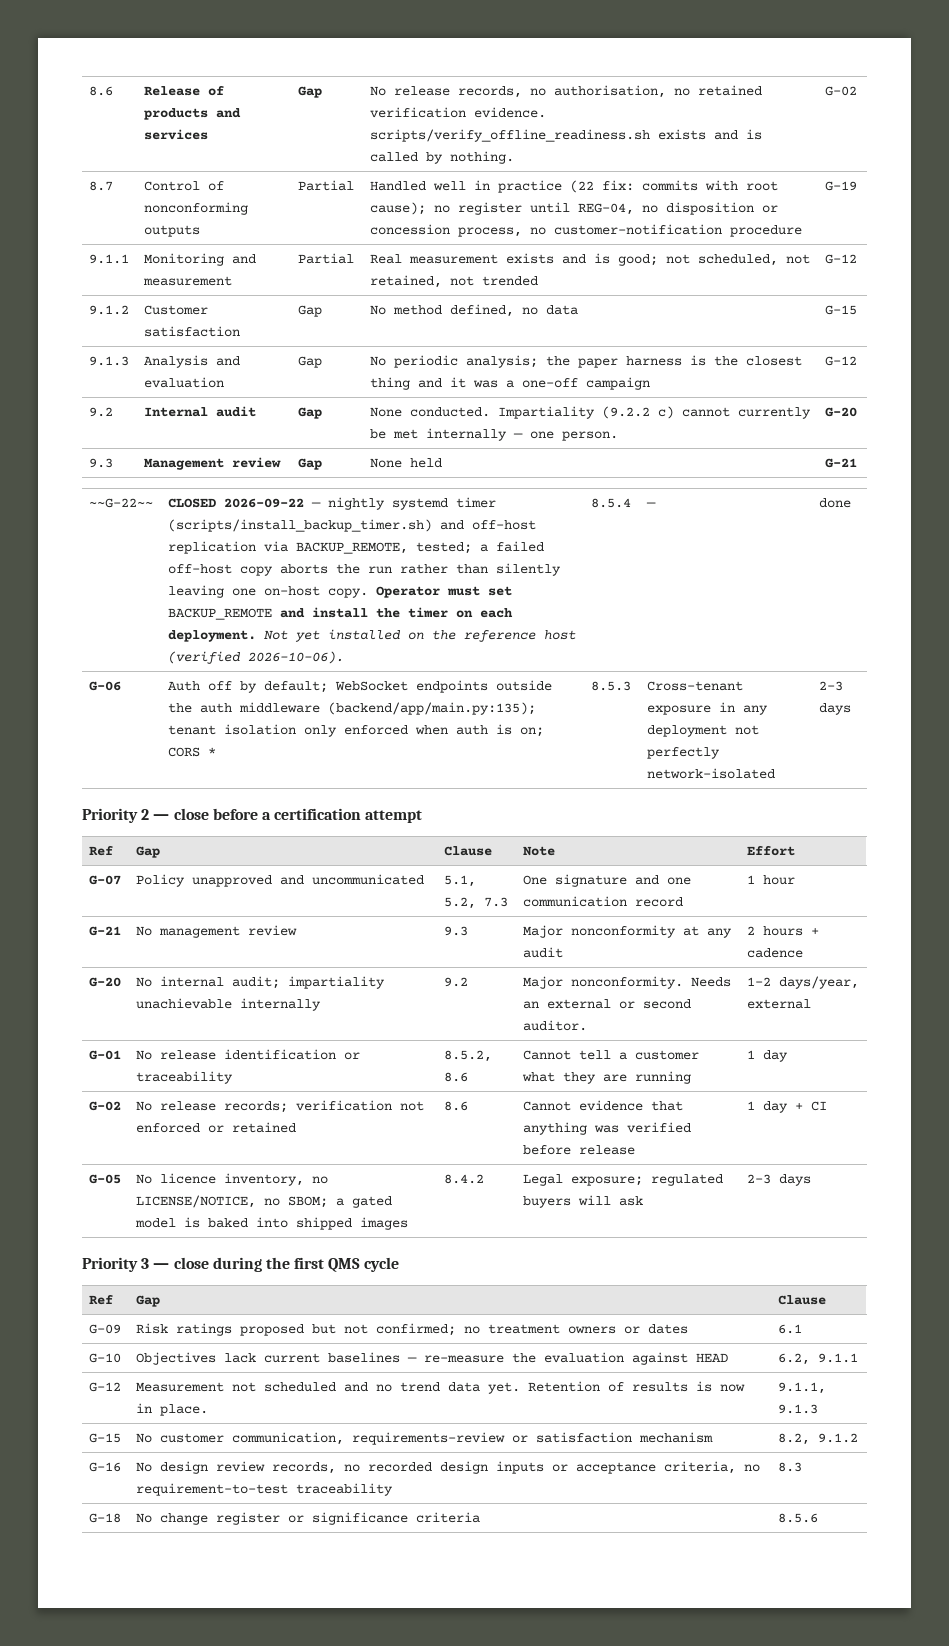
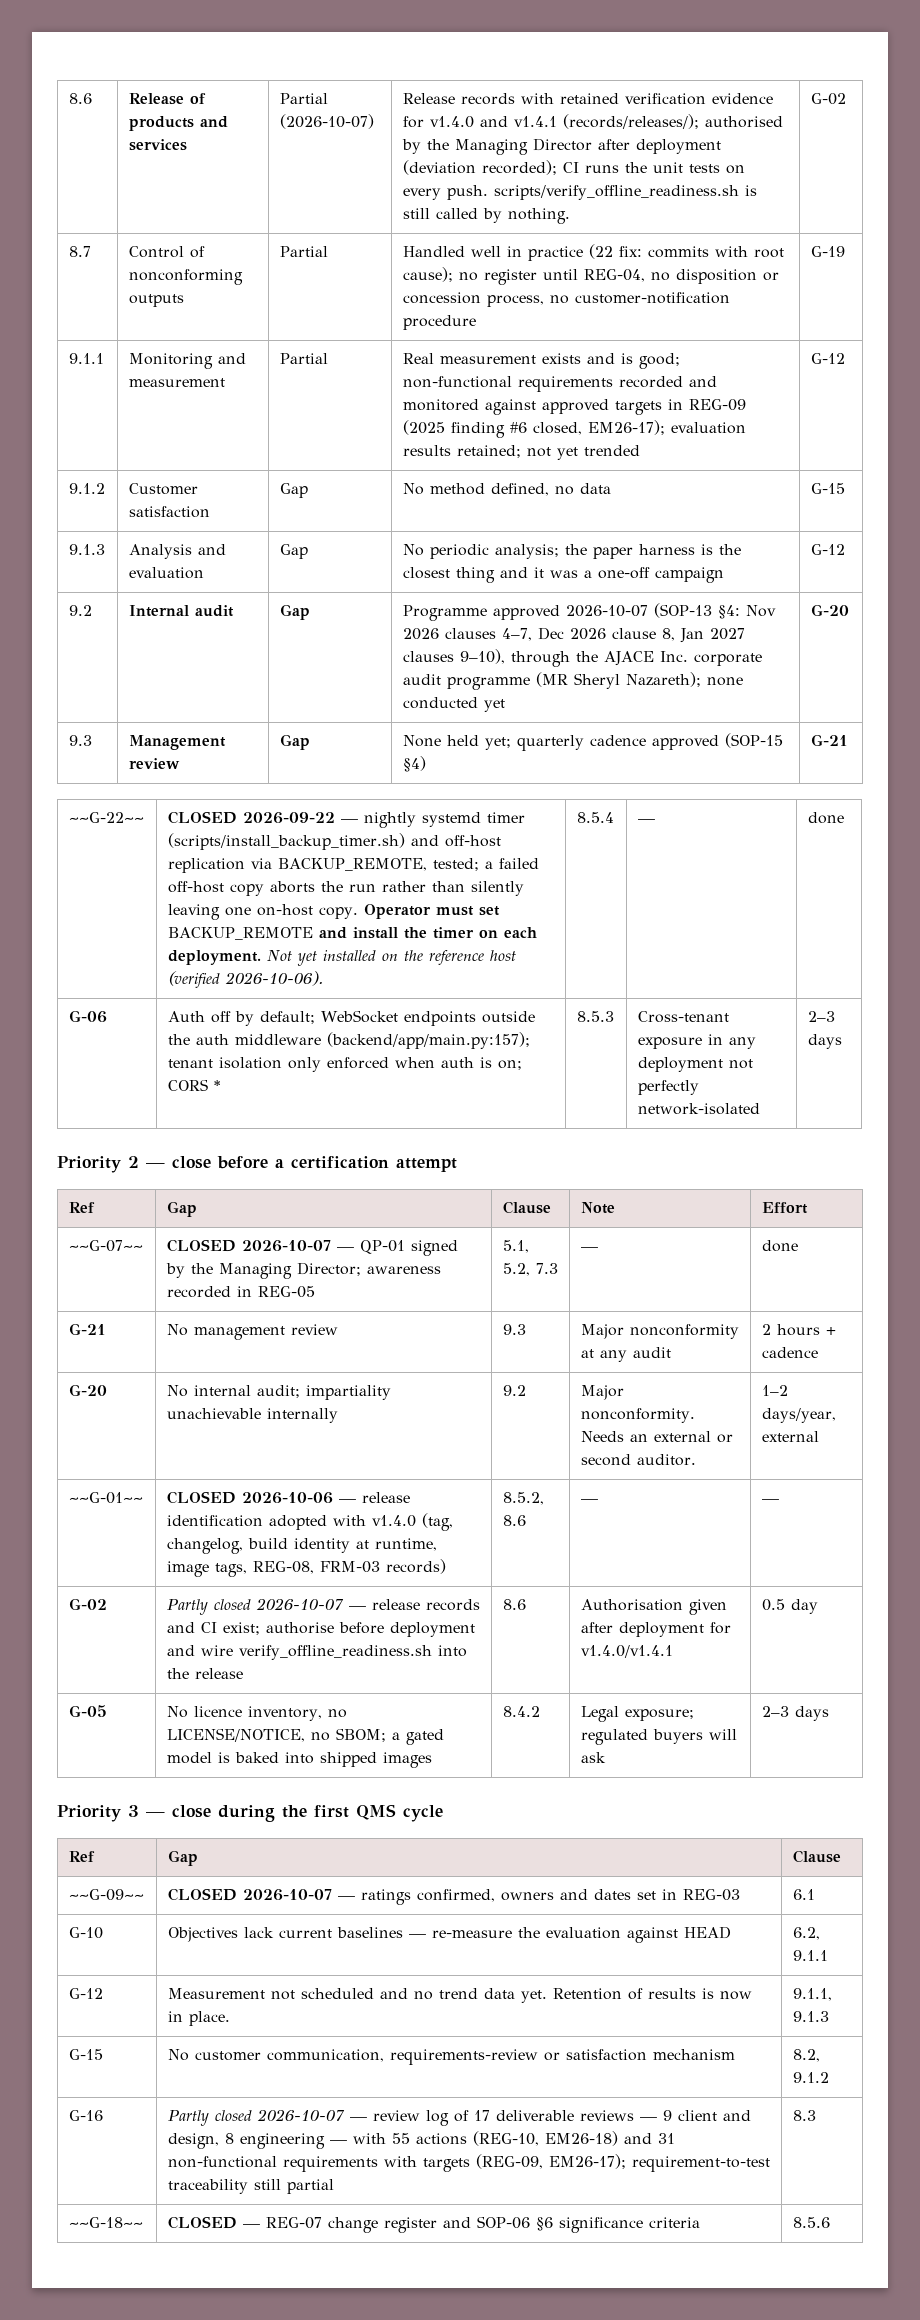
[298,86,323,98] [370,85,763,98] [370,107,547,118] [370,129,763,142] Gap | No release records, no authorisation, no retained verification evidence. scripts/verify_offline_readiness.sh exists and is -> [279,93,328,104] [279,114,374,129] [402,93,773,105] [402,114,783,129] [401,138,721,155] [402,160,745,175] [402,185,757,200] [402,208,430,219] Partial (2026-10-07) | Release records with retained verification evidence for v1.4.0 and v1.4.1 (records/releases/); authorised by the Managing Director after deployment (deviation recorded); CI runs the unit tests on every push. scripts/verify_offline_readiness.sh is still
[666,254,811,266] [370,275,475,288] not scheduled, not retained, not -> [402,376,717,392] [402,399,746,415] [402,420,746,438] [402,445,578,460] non-functional requirements recorded and monitored against approved targets in REG-09 (2025 finding #6 closed, EM26-17); evaluation results retained; not yet
[370,406,812,419] [370,428,619,441] None conducted. Impartiality (9.2.2 c) cannot currently be met internally — one person. -> [402,603,776,621] [402,627,745,643] [402,649,762,667] [402,672,743,690] [402,697,505,712] Programme approved 2026-10-07 (SOP-13 §4: Nov 2026 clauses 4–7, Dec 2026 clause 8, Jan 2027 clauses 9–10), through the AJACE Inc. corporate audit programme (MR Sheryl Nazareth); none conducted yet
(443, 463) none -> [484,733,783,751] [402,756,426,772] yet; quarterly cadence approved (SOP-15 §4)
[328,702,537,715] (backend/app/main.py:135); -> [326,1032,530,1049] (backend/app/main.py:157);
[89,875,122,885] [136,874,425,887] [444,875,477,887] [444,897,509,909] [523,874,692,887] [523,896,684,907] [747,875,796,885] G-07 | Policy unapproved and uncommunicated | 5.1, 5.2, 7.3 | One signature and one communication record | 1 hour -> [68,1240,143,1252] [166,1239,458,1256] [165,1262,441,1279] [166,1286,315,1298] [502,1240,529,1253] [502,1263,558,1276] [580,1247,598,1251] [761,1240,798,1252] ~~G-07~~ | CLOSED 2026-10-07 — QP-01 signed by the Managing Director; awareness recorded in REG-05 | 5.1, 5.2, 7.3 | — | done
[89,1050,122,1060] [136,1049,361,1060] [136,1071,234,1084] [444,1050,493,1062] [444,1072,469,1082] [523,1050,700,1060] [522,1071,692,1084] [747,1050,789,1062] [89,1101,122,1111] [136,1100,425,1113] [136,1122,297,1133] [444,1101,469,1111] [523,1100,684,1111] [523,1122,692,1135] [523,1145,636,1155] [747,1101,828,1113] G-01 | No release identification or traceability | 8.5.2, 8.6 | Cannot tell a customer what they are running | 1 day // G-02 | No release records; verification not enforced or retained | 8.6 | Cannot evidence that anything was verified before release | 1 day + CI -> [68,1492,143,1504] [166,1491,410,1504] [166,1513,453,1531] [166,1538,437,1554] [166,1559,446,1577] [502,1492,544,1505] [502,1515,526,1526] [580,1499,598,1503] [761,1499,779,1503] [68,1598,107,1610] [166,1598,480,1615] [166,1622,475,1637] [166,1645,467,1660] [166,1668,243,1679] [502,1599,526,1610] [580,1599,727,1615] [580,1622,731,1637] [580,1645,673,1658] [761,1599,818,1614] ~~G-01~~ | CLOSED 2026-10-06 — release identification adopted with v1.4.0 (tag, changelog, build identity at runtime, image tags, REG-08, FRM-03 records) | 8.5.2, 8.6 | — | — // G-02 | Partly closed 2026-10-07 — release records and CI exist; authorise before deployment and wire verify_offline_readiness.sh into the release | 8.6 | Authorisation given after deployment for v1.4.0/v1.4.1 | 0.5 day
[89,1324,122,1334] [136,1323,689,1336] G-09 | Risk ratings proposed but not confirmed; no treatment owners or dates -> [68,1889,144,1901] [167,1888,740,1905] ~~G-09~~ | CLOSED 2026-10-07 — ratings confirmed, owners and dates set in REG-03
[136,1461,761,1474] No design review records, no recorded design inputs or acceptance criteria, no -> [167,2109,751,2126] [167,2131,675,2149] [167,2154,626,2172] Partly closed 2026-10-07 — review log of 17 deliverable reviews — 9 client and design, 8 engineering — with 55 actions (REG-10, EM26-18) and 31 non-functional requirements with targets (REG-09, EM26-17);
(394, 1489) none -> [253,2179,334,2194] still partial
[89,1513,122,1523] [136,1512,305,1525] G-18 | No change register or -> [68,2217,143,2228] [167,2216,553,2233] ~~G-18~~ | CLOSED — REG-07 change register and SOP-06 §6

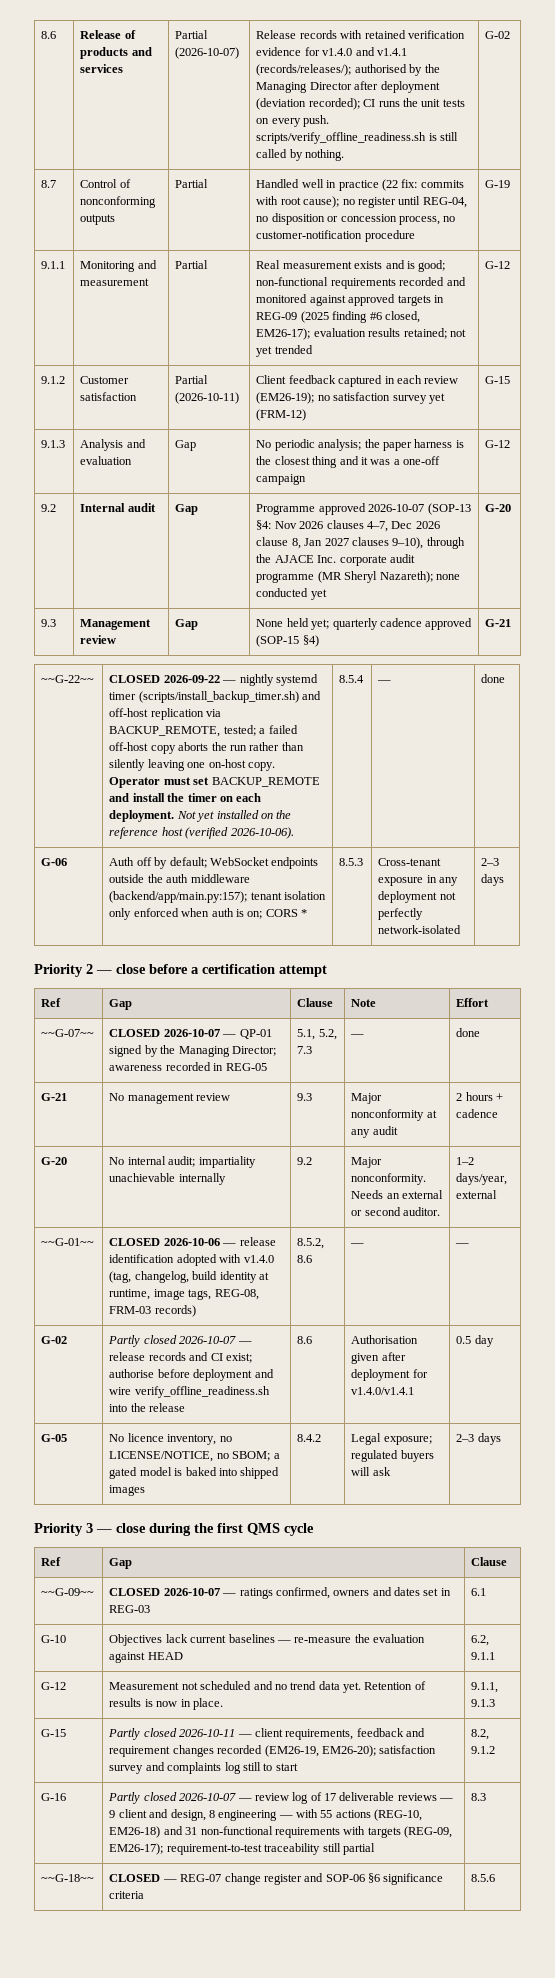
[279,483,308,498] [402,483,611,496] Gap | No method defined, no data -> [175,375,209,384] [175,392,240,404] [256,375,459,387] [256,392,445,404] [256,409,307,421] Partial (2026-10-11) | Client feedback captured in each review (EM26-19); no satisfaction survey yet (FRM-12)
[167,2049,735,2065] No customer communication, requirements-review or satisfaction mechanism -> [108,1728,426,1740] [109,1745,437,1757] [109,1762,298,1774] Partly closed 2026-10-11 — client requirements, feedback and requirement changes recorded (EM26-19, EM26-20); satisfaction survey and complaints log still to start

